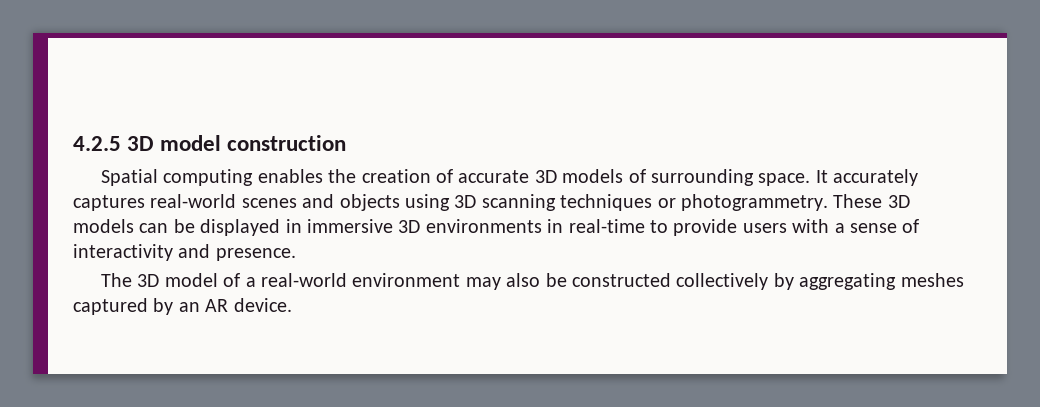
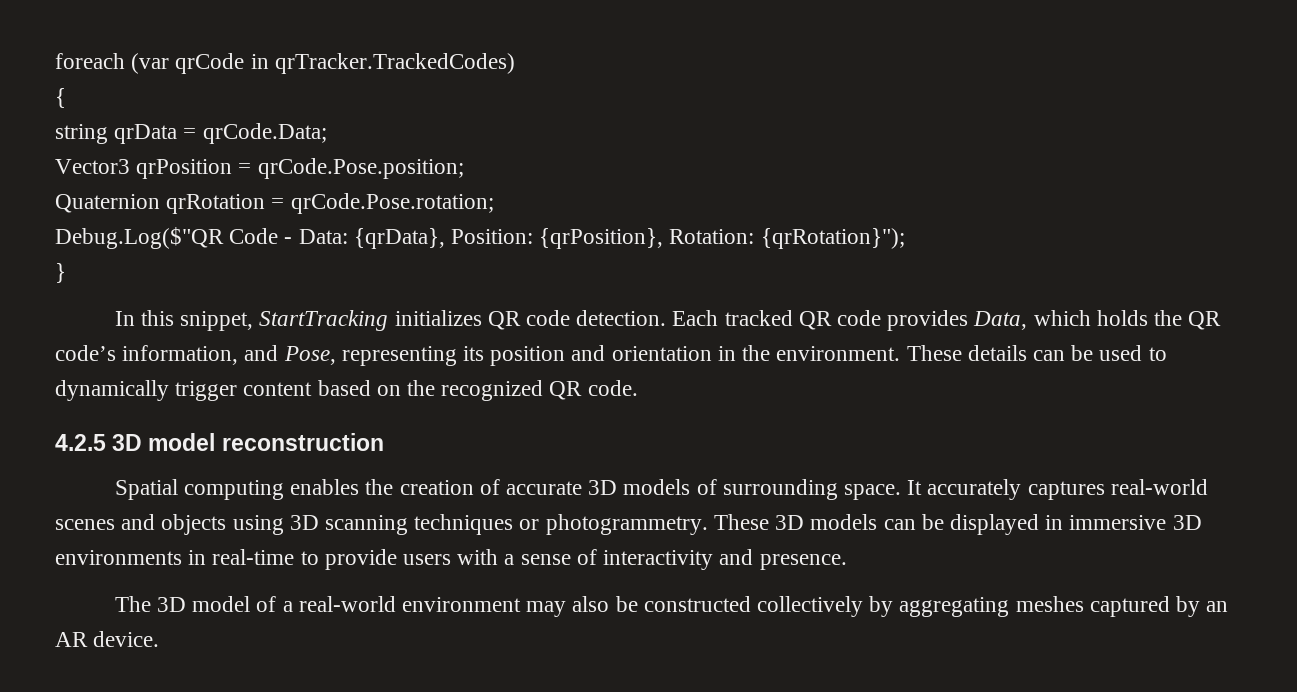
(73, 143) none -> [55,53,515,74] [55,88,66,108] [55,123,327,144] [55,158,464,179] [55,193,494,214] [55,227,905,249] [55,263,66,283] [114,310,1222,331] [55,345,1167,366] [55,380,638,401] foreach (var qrCode in qrTracker.TrackedCodes) // { // string qrData = qrCode.Data; // Vector3 qrPosition = qrCode.Pose.position; // Quaternion qrRotation = qrCode.Pose.rotation; // Debug.Log($"QR Code - Data: {qrData}, Position: {qrPosition}, Rotation: {qrRotation}"); // } // In this snippet, StartTracking initializes QR code detection. Each tracked QR code provides Data, which holds the QR code’s information, and Pose, representing its position and orientation in the environment. These details can be used to dynamically trigger content based on the recognized QR code. //
[227,135,347,151] construction -> [221,433,384,451] reconstruction

